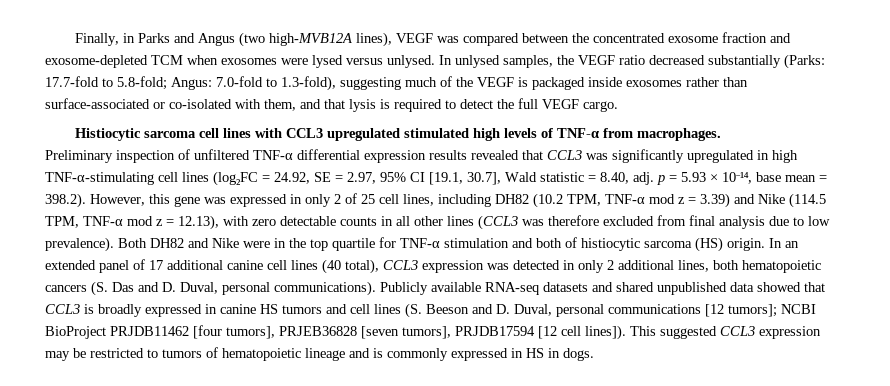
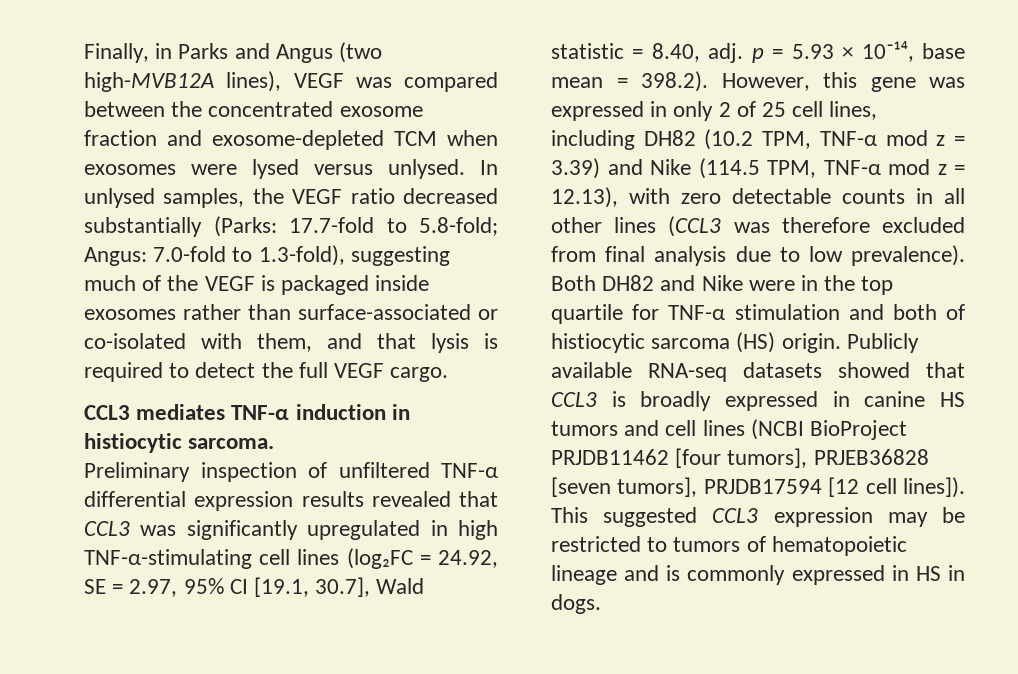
[75,128,722,141] Histiocytic sarcoma cell lines with CCL3 upregulated stimulated high levels of TNF-α from macrophages. -> [84,404,410,420] [84,433,275,453] CCL3 mediates TNF-α induction in histiocytic sarcoma.
[769,238,799,248] [45,259,821,274] [45,281,754,296] In an extended panel of 17 additional canine cell lines (40 total), CCL3 expression was detected in only 2 additional lines, both hematopoietic cancers (S. Das and D. Duval, personal communications). Publicly available RNA-seq datasets and shared unpublished data -> [846,333,919,353] [551,362,822,382] Publicly available RNA-seq datasets
[405,303,816,318] (S. Beeson and D. Duval, personal communications [12 tumors]; NCBI -> [750,419,804,440] (NCBI

